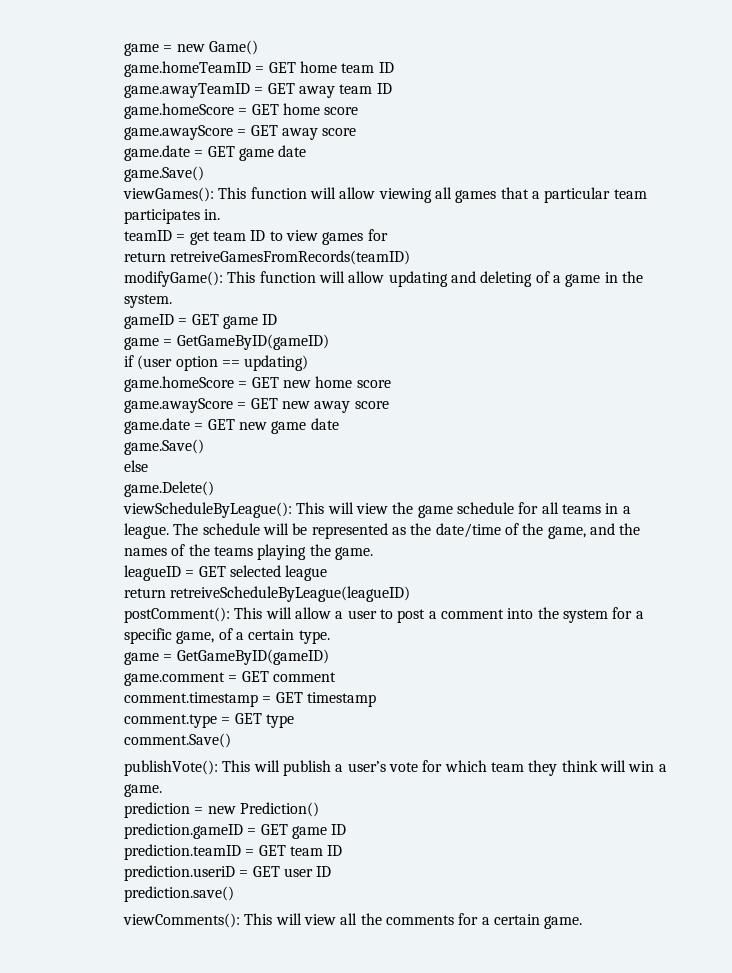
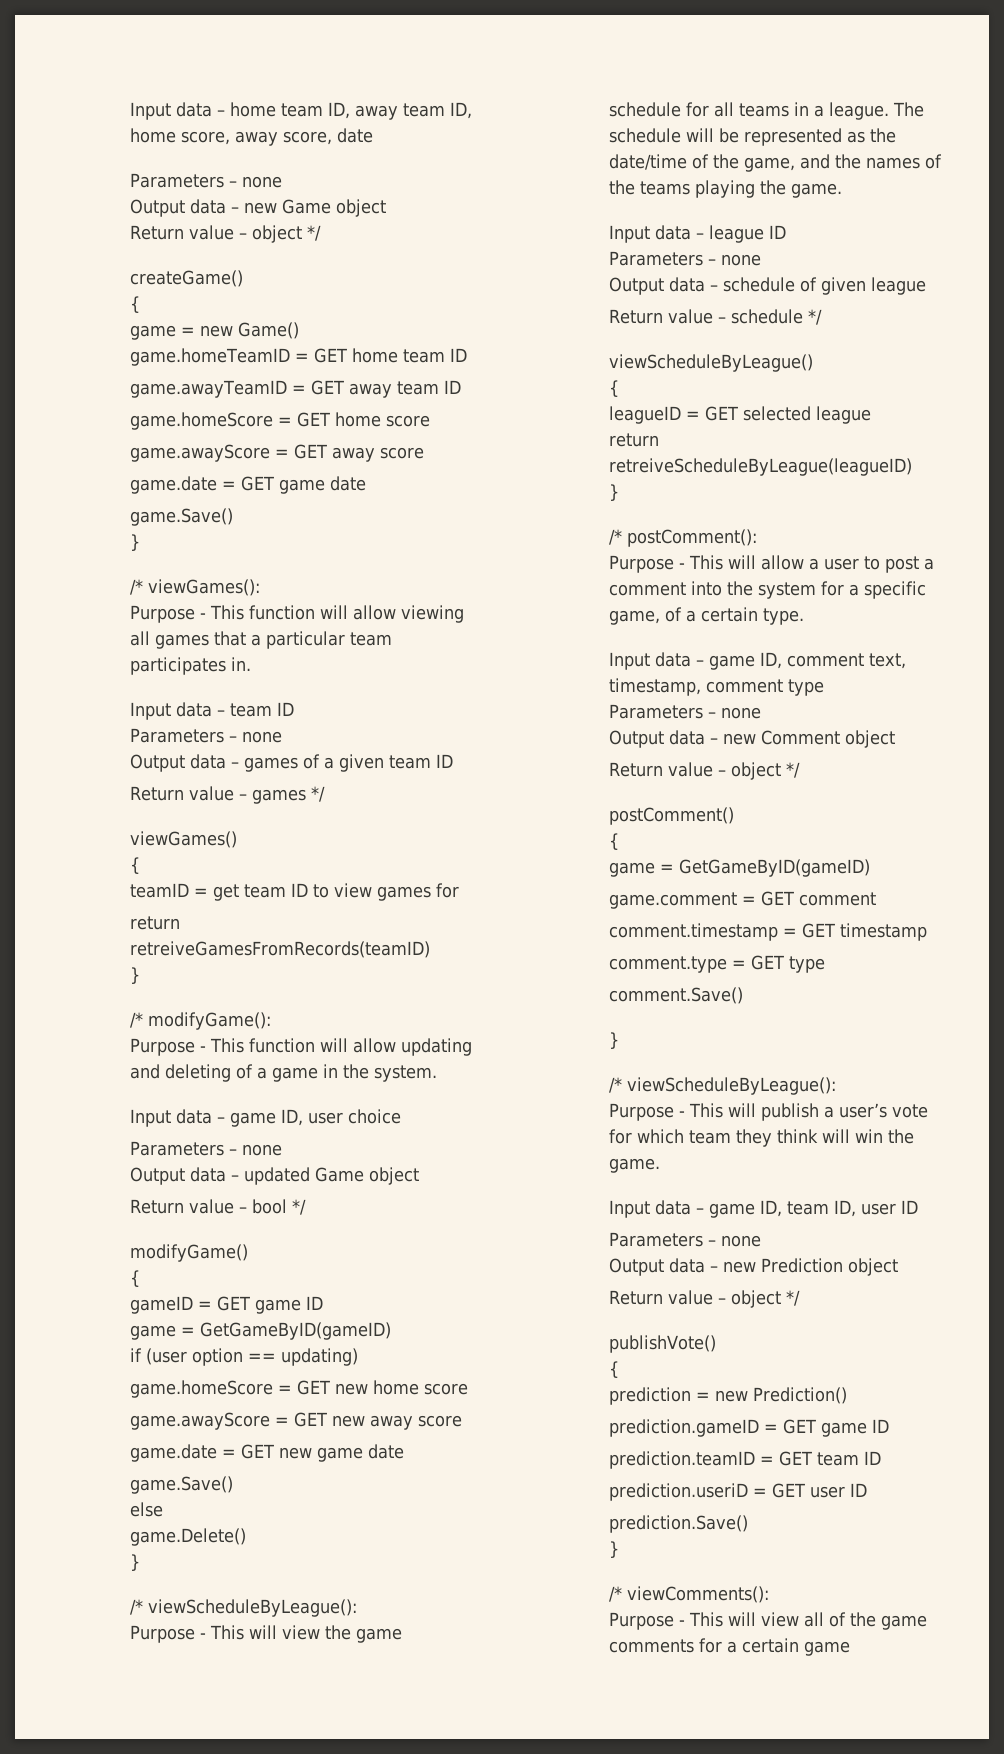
(124, 49) none -> [130,102,473,120] [130,128,374,146] [130,173,283,188] [130,199,387,217] [130,225,322,243] [130,270,244,287] [130,296,141,313] Input data – home team ID, away team ID, home score, away score, date // Parameters – none // Output data – new Game object // Return value – object */ // createGame() // { //
(205, 174) none -> [130,534,141,551] [130,579,144,595] } // /*
(215, 194) none -> [130,605,207,623] // Purpose -
(221, 214) none -> [130,702,295,720] [130,728,283,743] [130,754,454,772] [130,786,326,804] [130,831,238,848] [130,857,141,874] // Input data – team ID // Parameters – none // Output data – games of a given team ID // Return value – games */ // viewGames() // {
(411, 257) none -> [130,967,141,984] [130,1012,144,1028] } // /*
(224, 279) none -> [130,1038,207,1056] // Purpose -
(173, 301) none -> [130,1109,402,1127] [130,1141,283,1156] [130,1167,420,1185] [130,1199,307,1215] [130,1244,249,1262] [130,1270,141,1287] // Input data – game ID, user choice // Parameters – none // Output data – updated Game object // Return value – bool */ // modifyGame() // {
[123,502,293,518] viewScheduleByLeague(): -> [130,1554,141,1571] [130,1599,358,1617] [130,1625,207,1643] } // /* viewScheduleByLeague(): // Purpose -
(374, 553) none -> [609,225,787,243] [609,251,762,266] [609,277,927,295] [609,309,823,325] [609,354,814,372] [609,380,620,397] // Input data – league ID // Parameters – none // Output data – schedule of given league // Return value – schedule */ // viewScheduleByLeague() // {
(411, 594) none -> [609,484,620,501] [609,529,623,545] } // /*
(231, 615) none -> [609,555,686,573] // Purpose -
(330, 637) none -> [609,652,907,670] [609,678,825,696] [609,704,762,719] [609,730,896,748] [609,762,801,780] [609,807,735,825] [609,833,620,850] // Input data – game ID, comment text, timestamp, comment type // Parameters – none // Output data – new Comment object // Return value – object */ // postComment() // {
[124,760,219,776] publishVote(): -> [609,1032,620,1049] [609,1077,837,1095] [609,1103,686,1121] } // /* viewScheduleByLeague(): // Purpose -
[658,764,667,772] [124,784,163,797] a game. -> [888,1129,915,1144] [609,1158,661,1173] [609,1200,919,1218] [609,1232,762,1247] [609,1258,899,1276] [609,1290,801,1308] [609,1335,717,1353] [609,1361,620,1378] the game. // Input data – game ID, team ID, user ID // Parameters – none // Output data – new Prediction object // Return value – object */ // publishVote() // {
[124,886,235,902] prediction.save() // -> [609,1515,749,1533] [609,1541,620,1558] [609,1586,623,1602] prediction.Save() // } // /*
(241, 920) none -> [609,1612,686,1630] // Purpose -
[360,913,382,925] the -> [829,1612,928,1630] of the game
[544,916,583,929] game. -> [804,1641,851,1656] game

